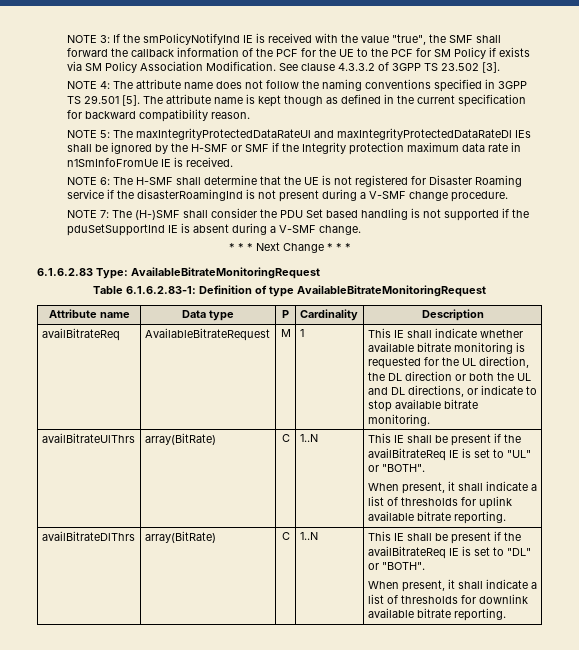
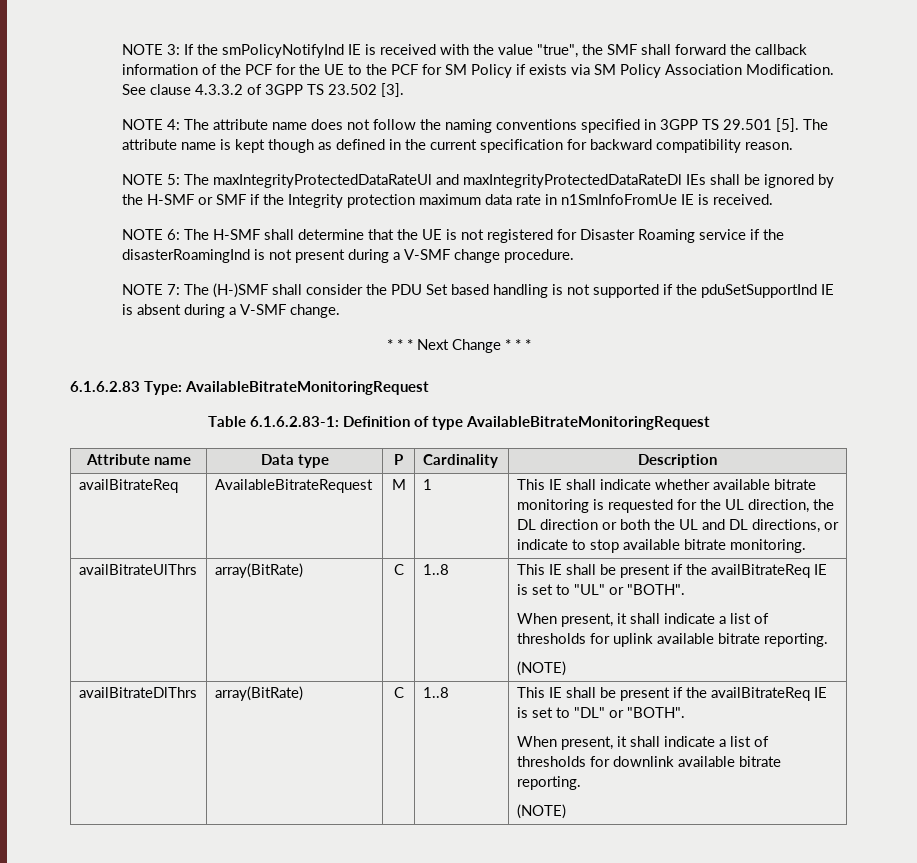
[299,434,318,442] 1..N -> [422,564,449,575] 1..8
(506, 517) none -> [516,661,566,676] // (NOTE)
[299,532,318,540] 1..N -> [422,687,449,698] 1..8
(506, 614) none -> [516,804,566,819] // (NOTE)

